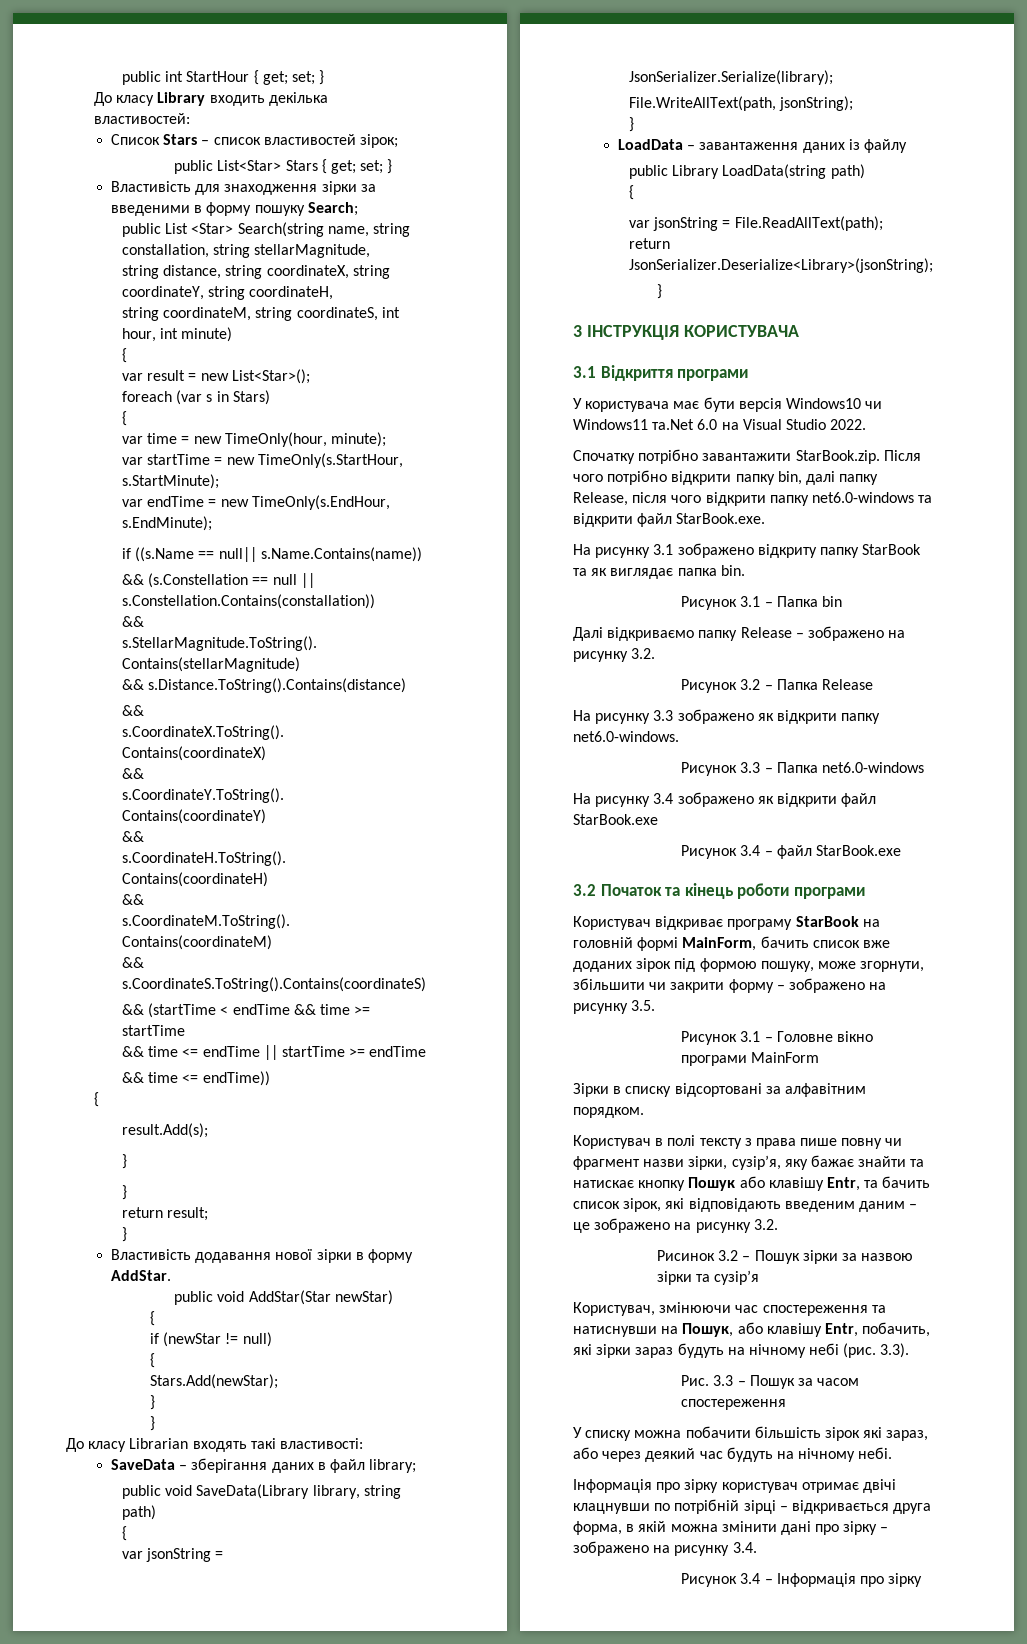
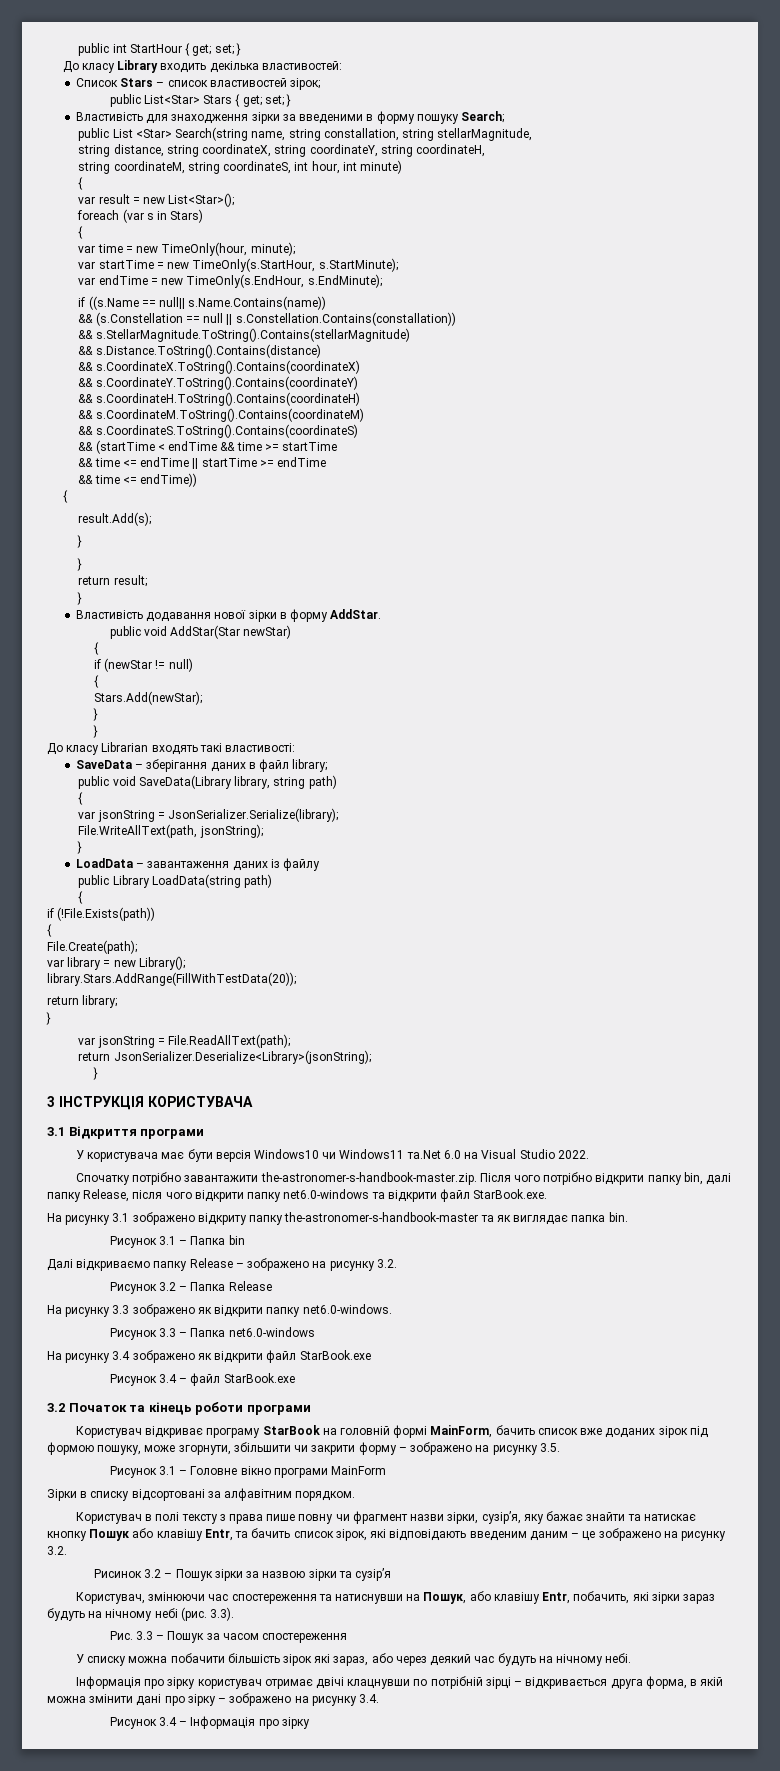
(634, 192) none -> [47,907,156,921] [47,924,52,937] [47,940,137,954] [47,956,185,970] [47,972,296,986] [47,995,118,1008] [46,1012,51,1025] // if (!File.Exists(path)) // { // File.Create(path); // var library = new Library(); // library.Stars.AddRange(FillWithTestData(20)); // return library; // }
[795,450,880,464] StarBook.zip. -> [260,1172,477,1185] the-astronomer-s-handbook-master.zip.
[862,544,922,555] StarBook -> [284,1212,479,1222] the-astronomer-s-handbook-master

